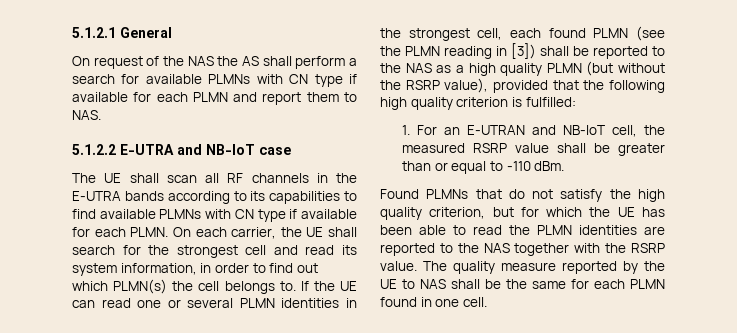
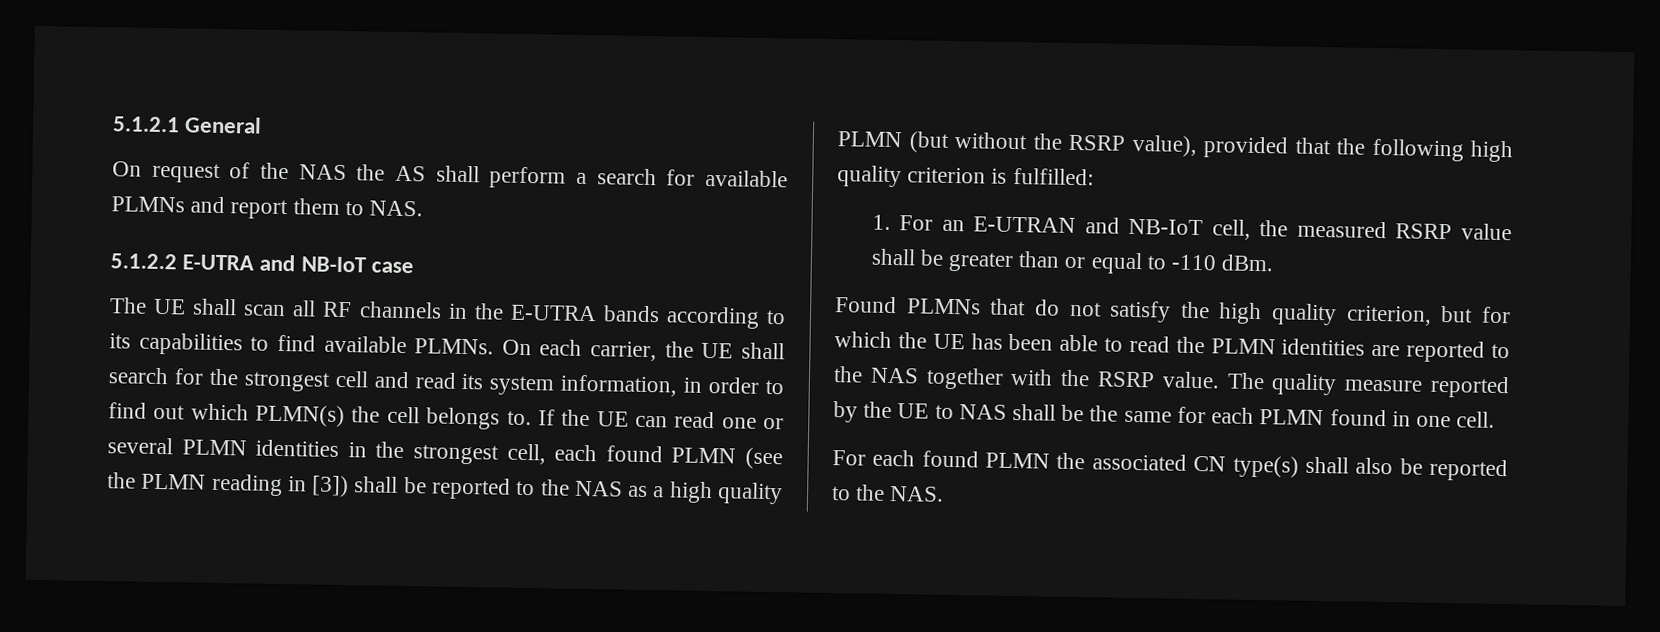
[256,74,358,87] [72,92,228,102] with CN type if available for each PLMN -> (185, 204) none
[159,209,358,222] [72,227,169,237] PLMNs with CN type if available for each PLMN. -> [414,338,495,355] PLMNs.
(487, 302) none -> [832,449,1508,482] [831,484,945,502] // For each found PLMN the associated CN type(s) shall also be reported to the NAS.

